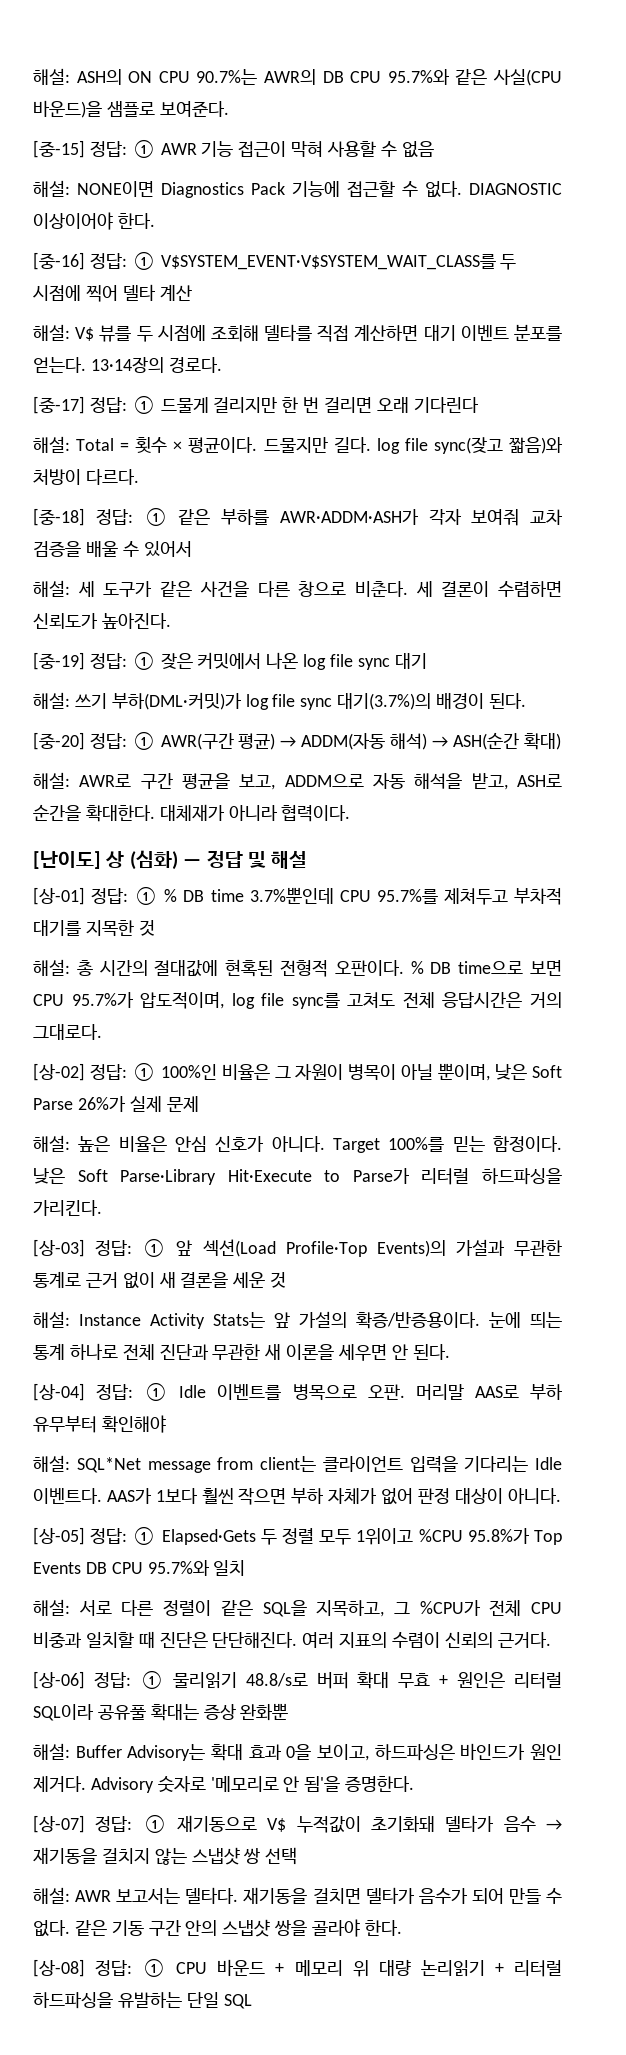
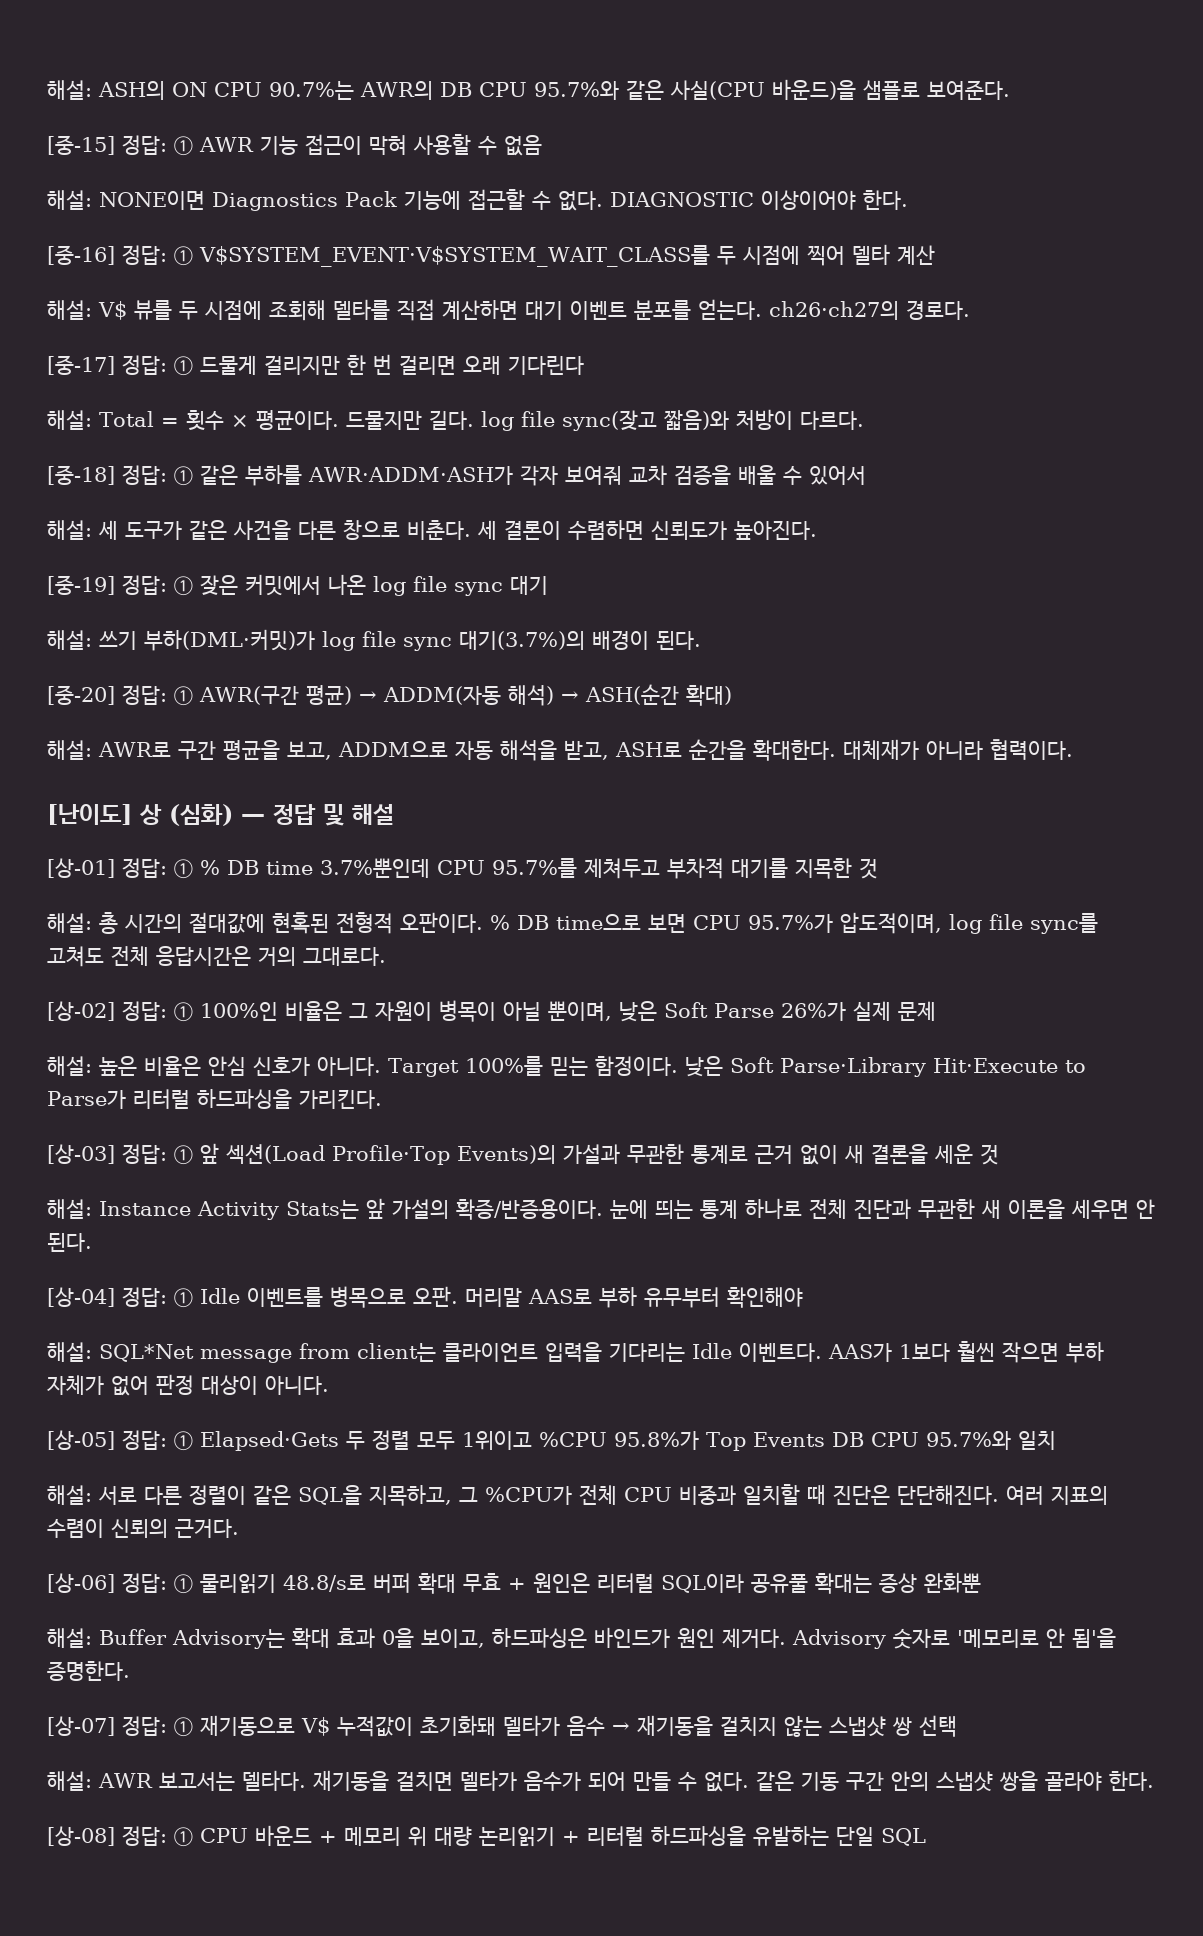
[90,357,164,373] 13·14장의 -> [769,301,899,320] ch26·ch27의

